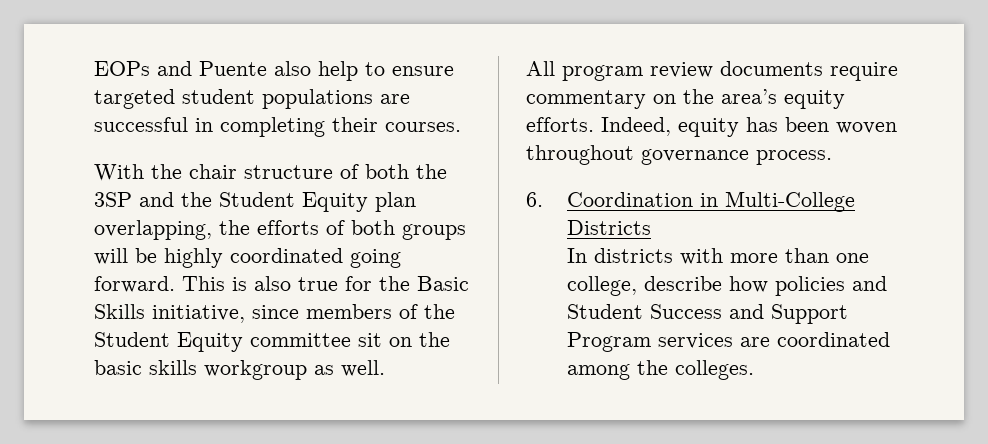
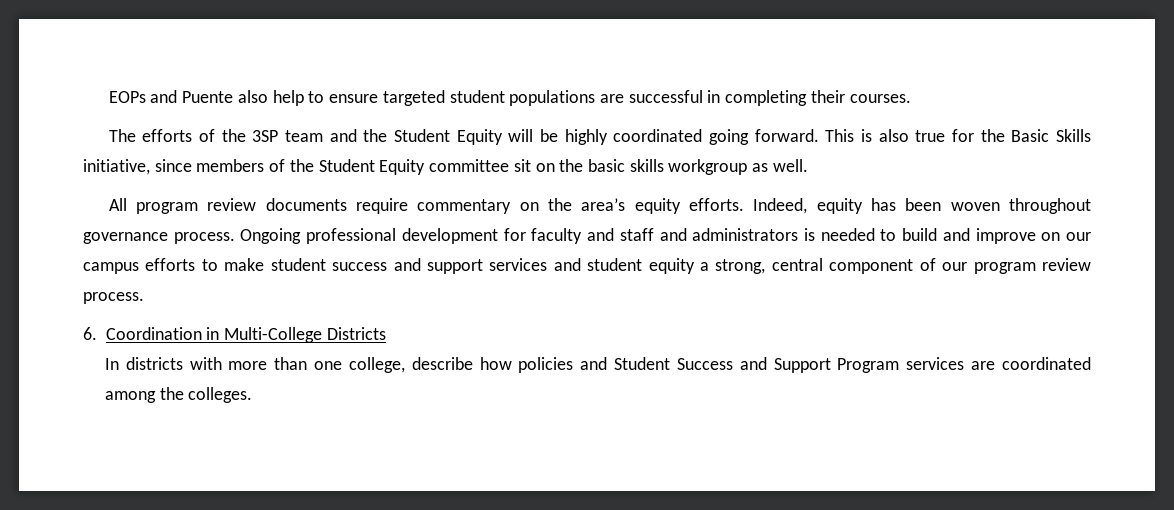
[94,164,409,181] With the chair structure of both -> [108,129,216,142] The efforts of
(132, 199) none -> [285,130,324,142] team
[375,192,416,212] [94,220,466,240] plan overlapping, the efforts of both groups -> (503, 137) none
(832, 157) none -> [240,228,1091,244] [83,258,1092,274] [83,292,144,304] Ongoing professional development for faculty and staff and administrators is needed to build and improve on our campus efforts to make student success and support services and student equity a strong, central component of our program review process.

